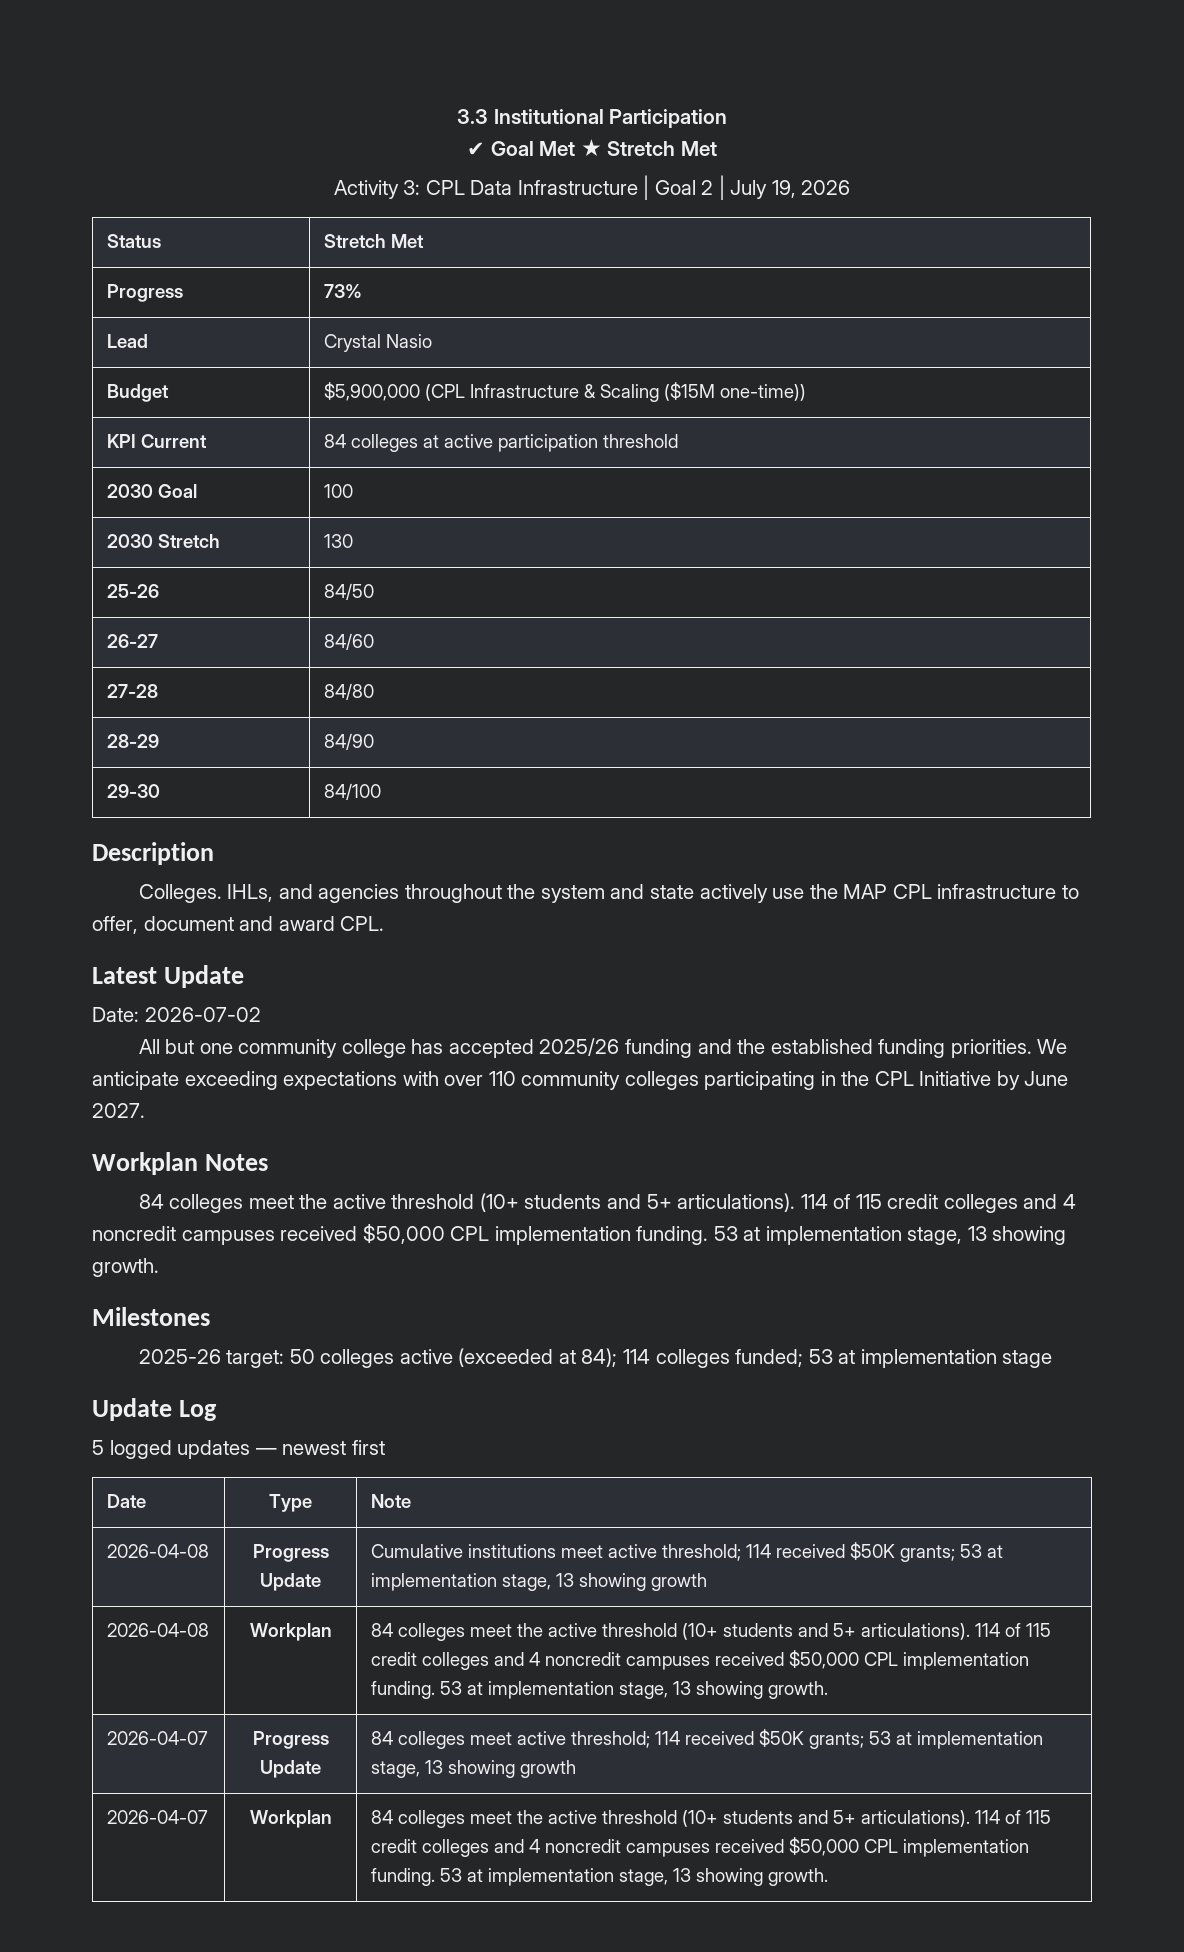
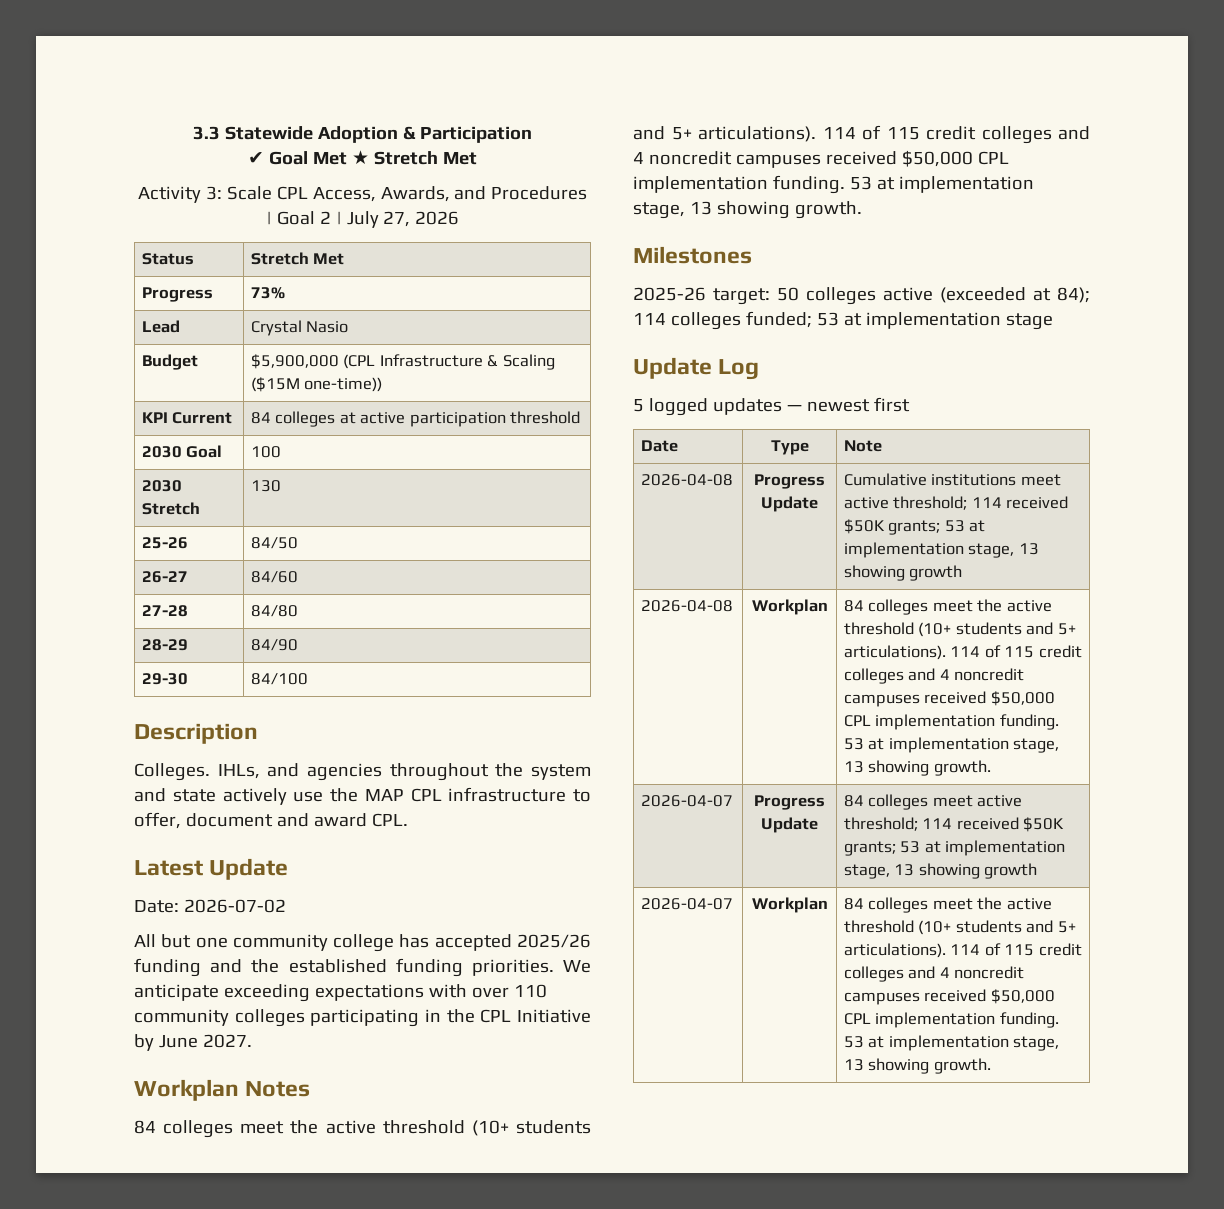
[493,109,604,124] Institutional -> [225,126,416,143] Statewide Adoption &
[425,180,638,195] CPL Data Infrastructure -> [226,186,588,202] Scale CPL Access, Awards, and Procedures
[771,180,796,198] 19, -> [383,211,411,227] 27,

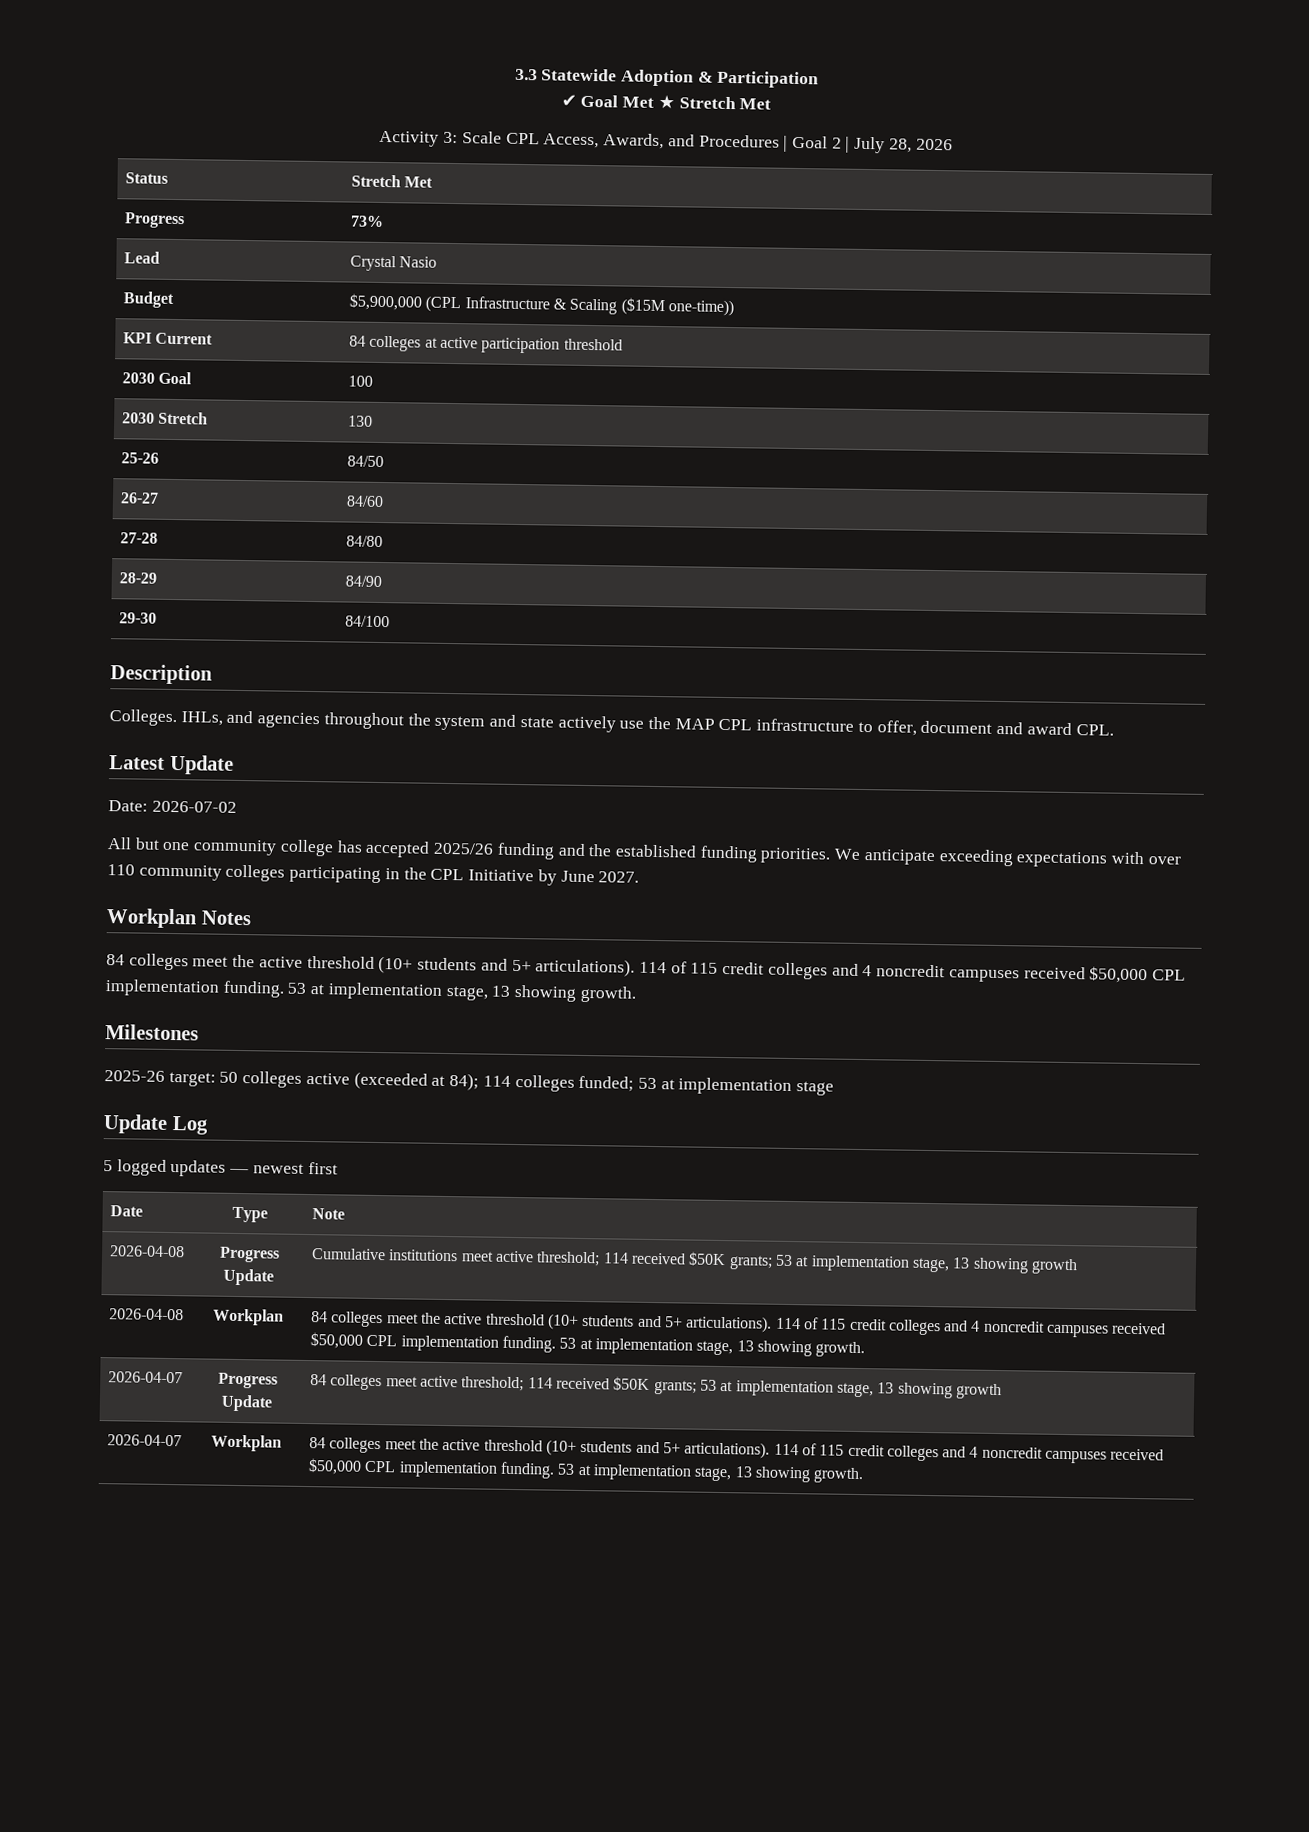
[383,211,411,227] 27, -> [888,138,912,153] 28,

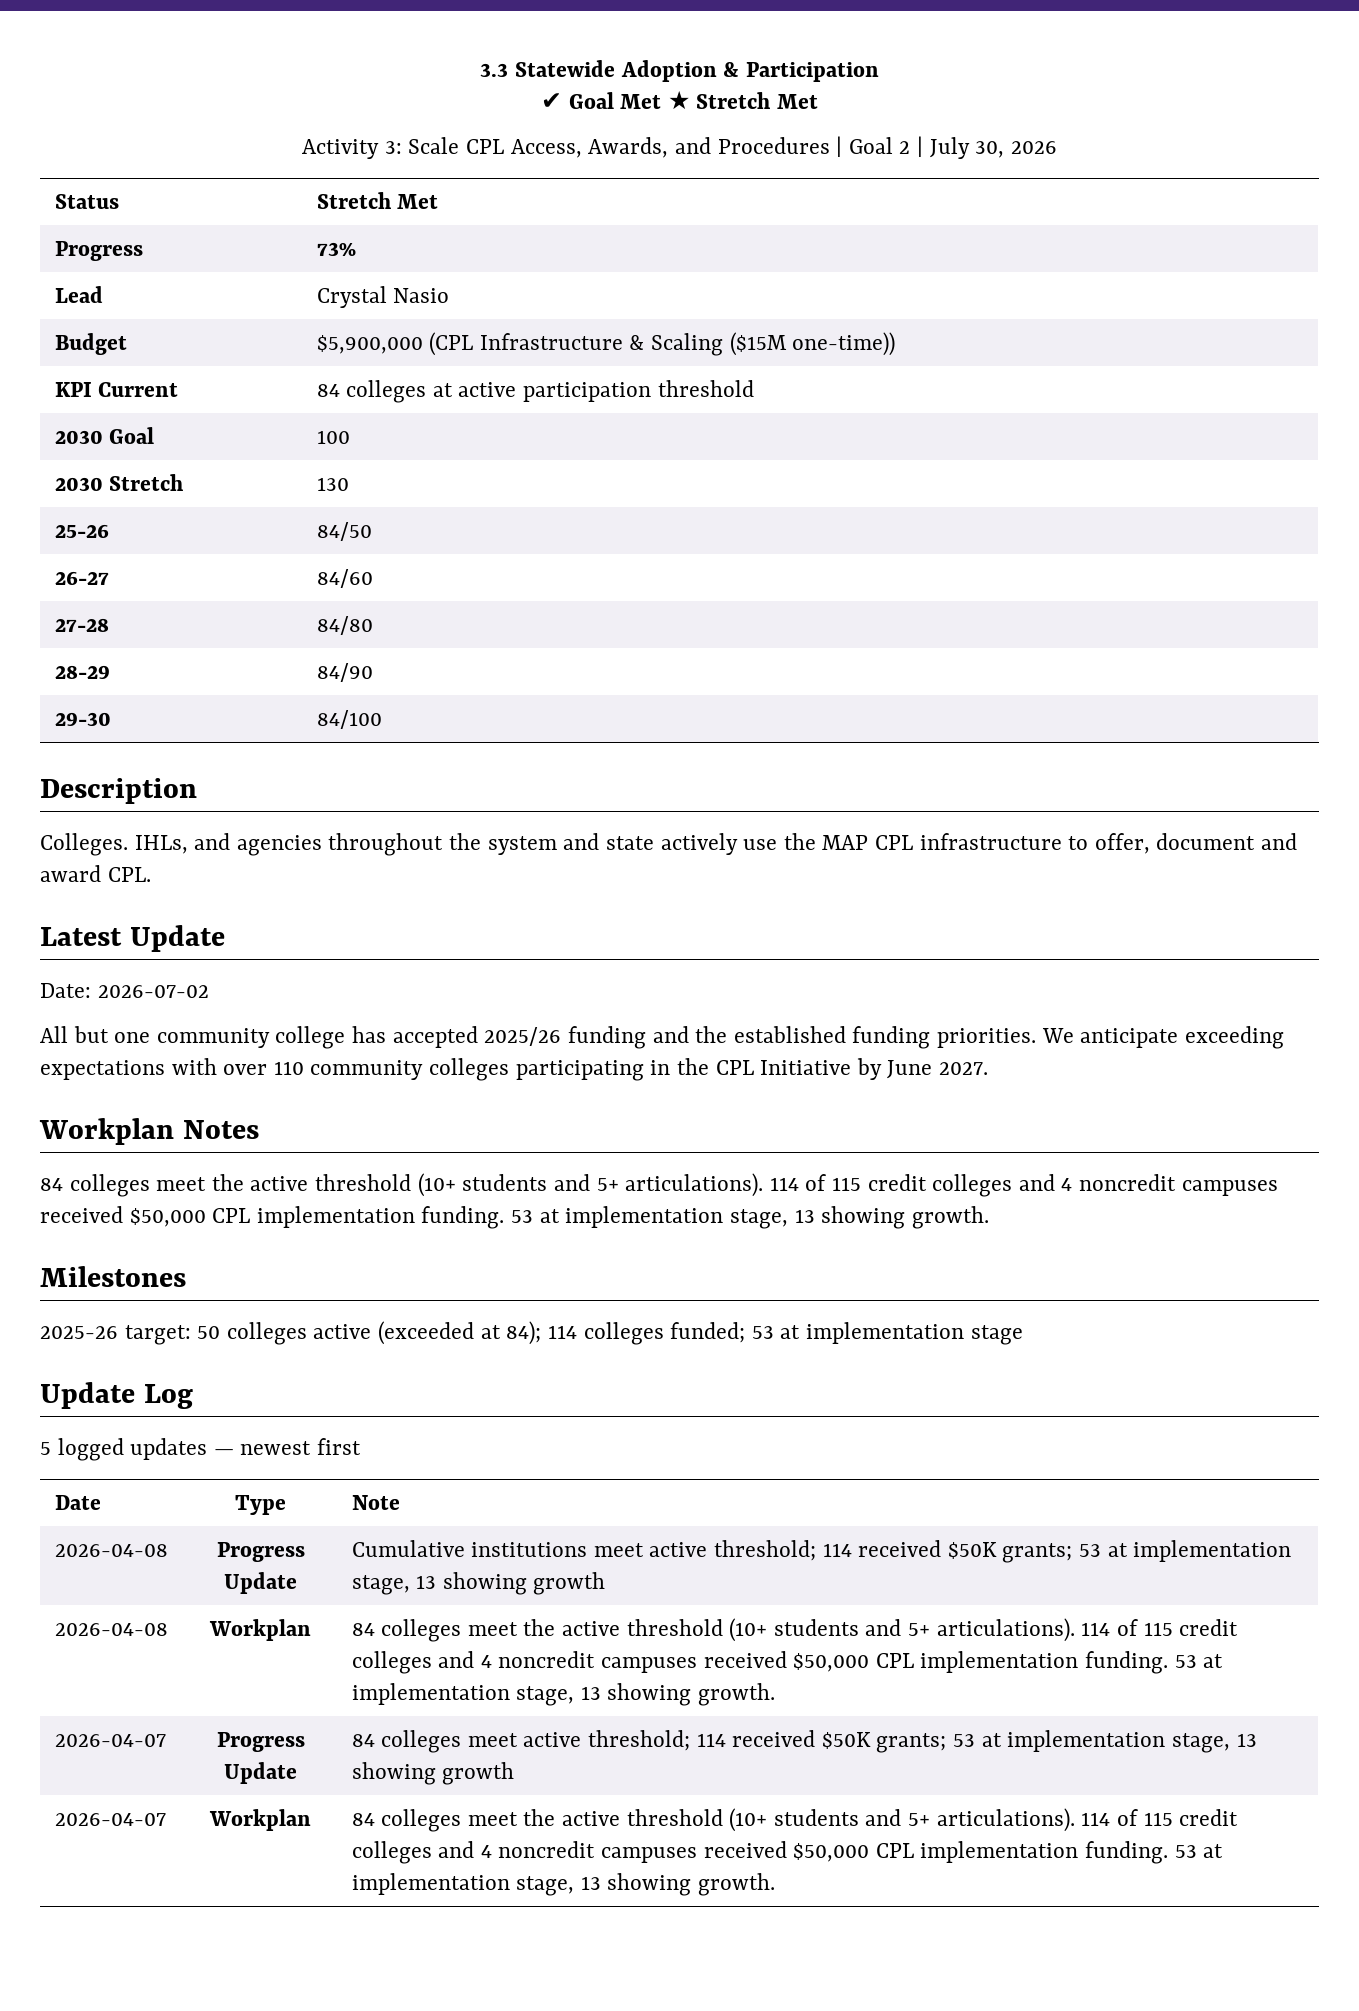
[888,138,912,153] 28, -> [975,141,1005,158] 30,

